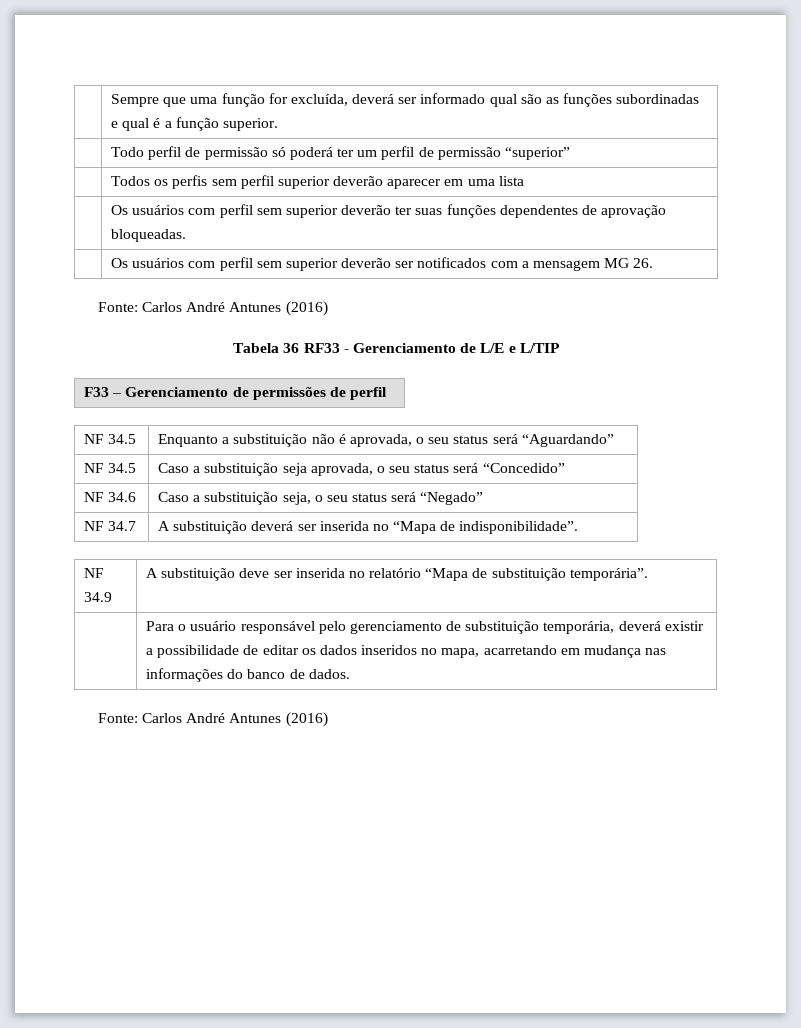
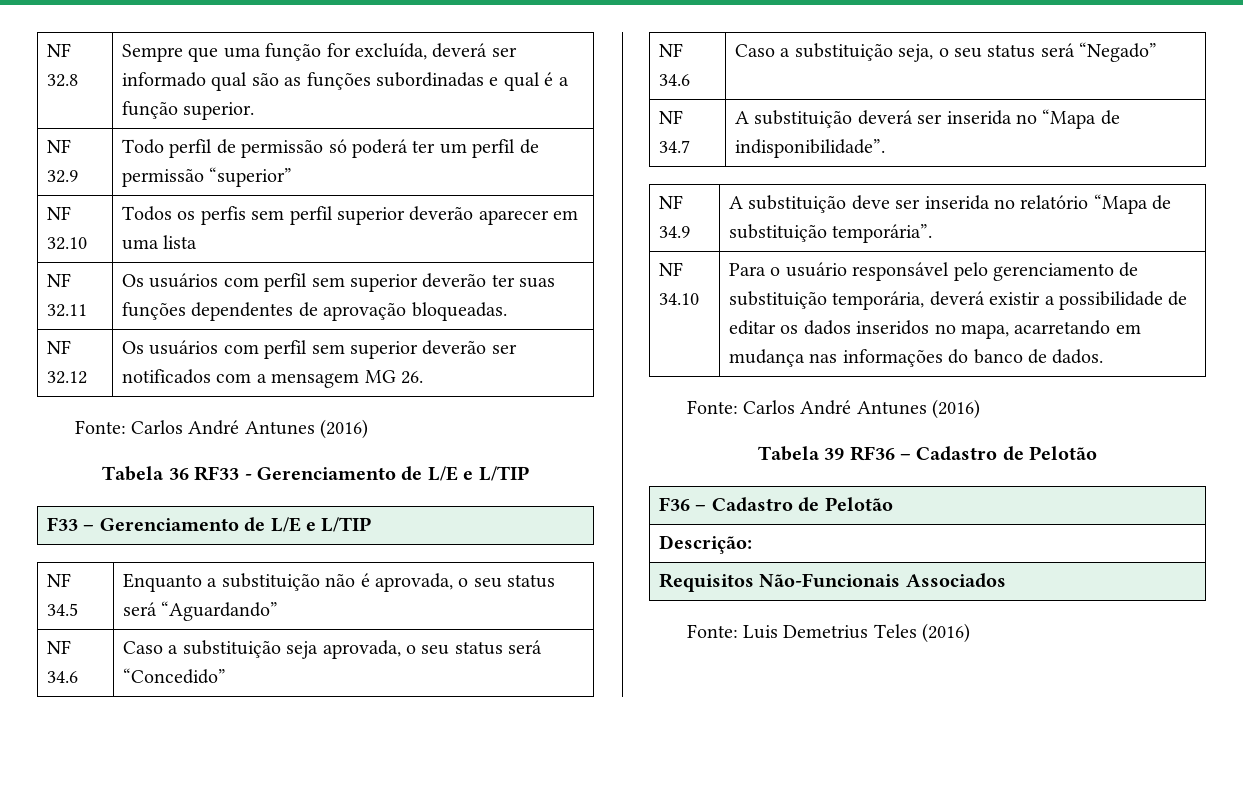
(110, 100) none -> [46,43,71,57] [46,74,78,87] NF 32.8
(278, 124) none -> [46,139,71,153] [46,170,78,183] NF 32.9
(571, 153) none -> [46,206,71,220] [46,237,87,250] NF 32.10
(524, 181) none -> [46,273,71,287] [46,304,87,317] NF 32.11
(186, 235) none -> [46,340,71,354] [46,371,87,384] NF 32.12
[252,387,388,400] permissões de perfil -> [270,517,372,532] L/E e L/TIP
[108,463,137,473] 34.5 -> [46,671,78,683] 34.6
(648, 574) none -> [658,262,683,276] [658,293,699,305] NF 34.10
(328, 719) none -> [757,446,1098,461] [658,497,893,512] [658,535,752,554] [658,573,1006,592] [686,623,971,643] // Tabela 39 RF36 – Cadastro de Pelotão // F36 – Cadastro de Pelotão // Descrição: // Requisitos Não-Funcionais Associados // Fonte: Luis Demetrius Teles (2016)

